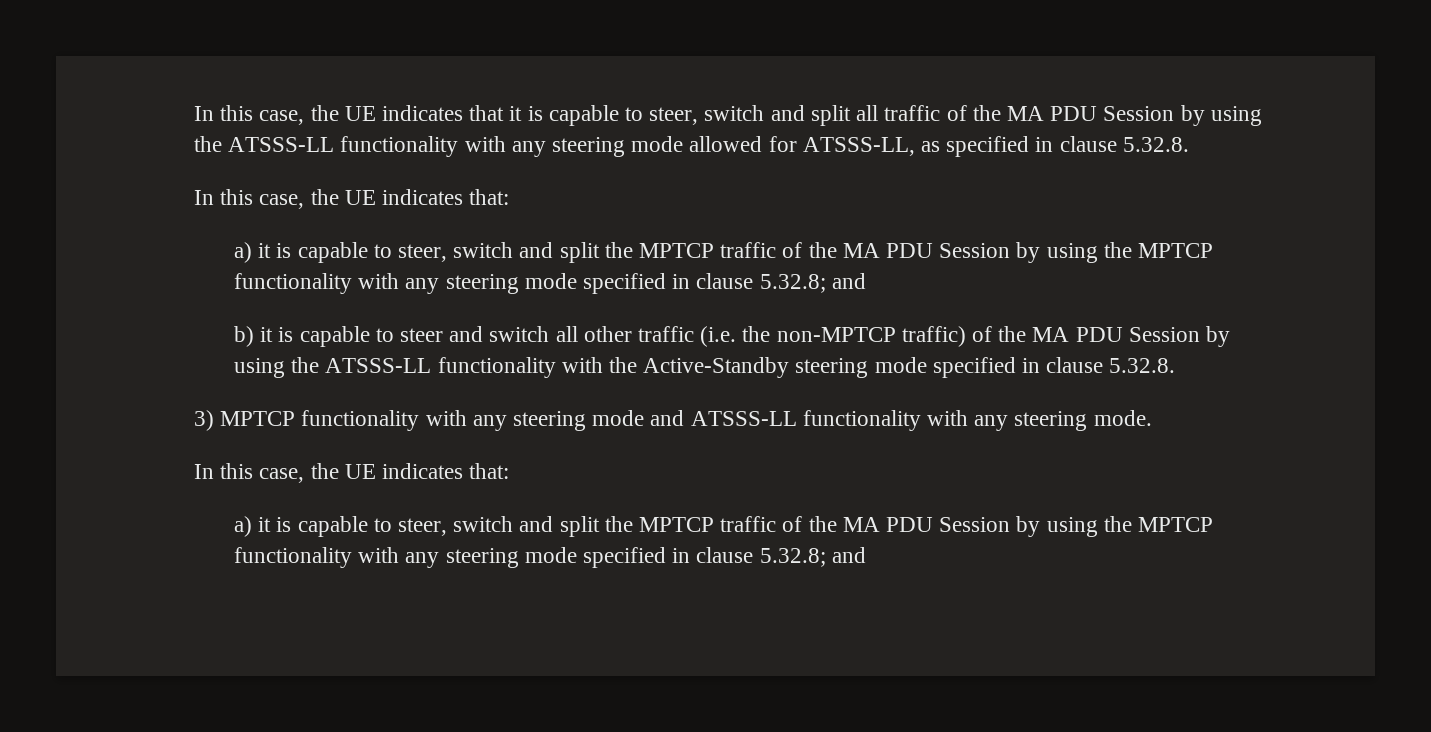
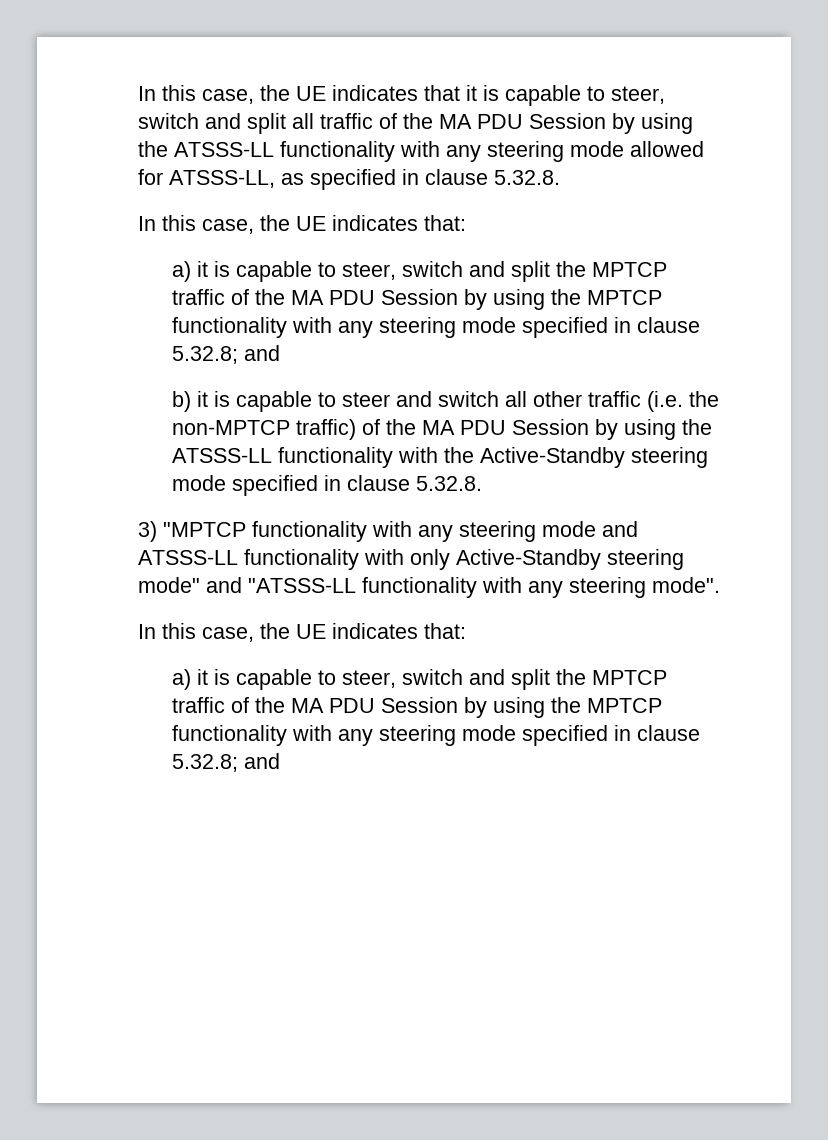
[220,411,296,426] MPTCP -> [162,522,246,537] "MPTCP
[974,410,1152,431] any steering mode. -> [409,549,684,570] [137,577,720,598] only Active-Standby steering mode" and "ATSSS-LL functionality with any steering mode".

